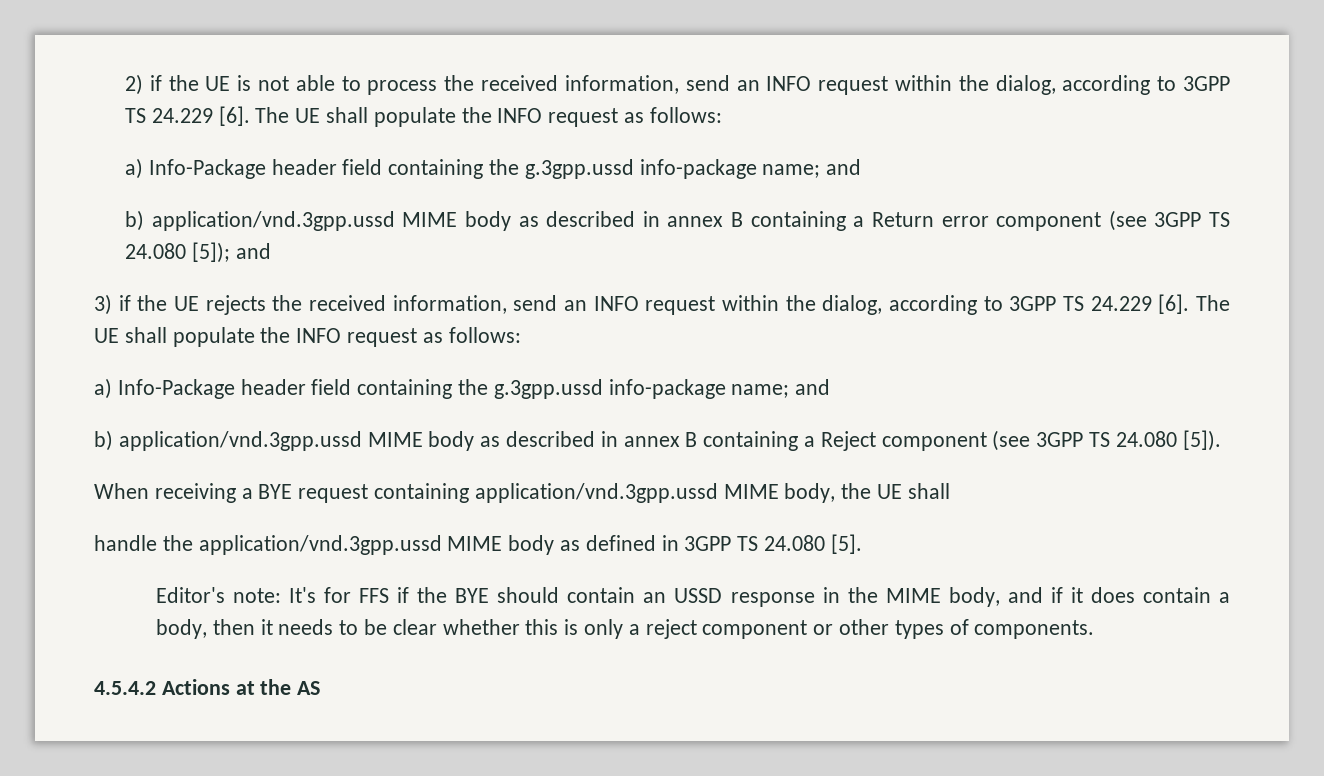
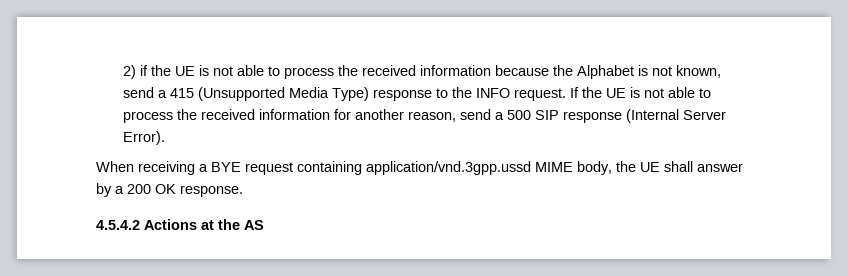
[564,75,1231,95] [124,106,722,127] [124,158,862,179] [124,210,1230,231] [124,242,271,263] [94,294,1230,315] [94,327,521,347] [94,378,831,399] [94,430,1221,451] information, send an INFO request within the dialog, according to 3GPP TS 24.229 [6]. The UE shall populate the INFO request as follows: // a) Info-Package header field containing the g.3gpp.ussd info-package name; and // b) application/vnd.3gpp.ussd MIME body as described in annex B containing a Return error component (see 3GPP TS 24.080 [5]); and // 3) if the UE rejects the received information, send an INFO request within the dialog, according to 3GPP TS 24.229 [6]. The UE shall populate the INFO request as follows: // a) Info-Package header field containing the g.3gpp.ussd info-package name; and // b) application/vnd.3gpp.ussd MIME body as described in annex B containing a Reject component (see 3GPP TS 24.080 [5]). -> [419,65,721,79] [122,87,711,101] [122,109,726,123] [122,131,165,145] information because the Alphabet is not known, send a 415 (Unsupported Media Type) response to the INFO request. If the UE is not able to process the received information for another reason, send a 500 SIP response (Internal Server Error).
[94,534,862,555] [155,587,1230,607] [155,619,1095,639] // handle the application/vnd.3gpp.ussd MIME body as defined in 3GPP TS 24.080 [5]. // Editor's note: It's for FFS if the BYE should contain an USSD response in the MIME body, and if it does contain a body, then it needs to be clear whether this is only a reject component or other types of components. -> [697,163,743,172] [96,183,243,197] answer by a 200 OK response.

